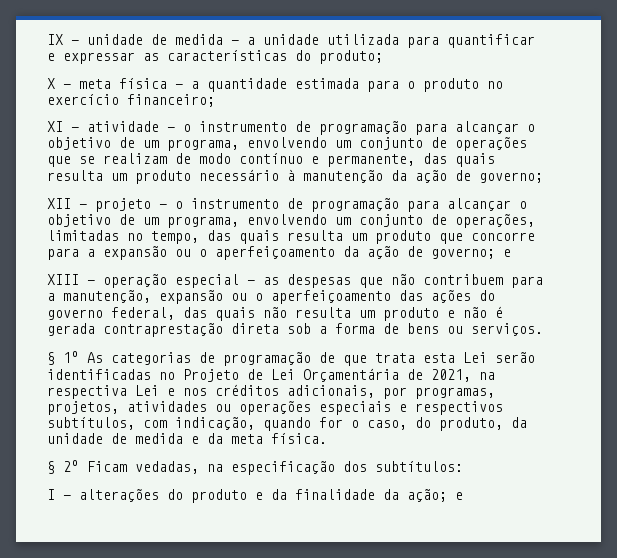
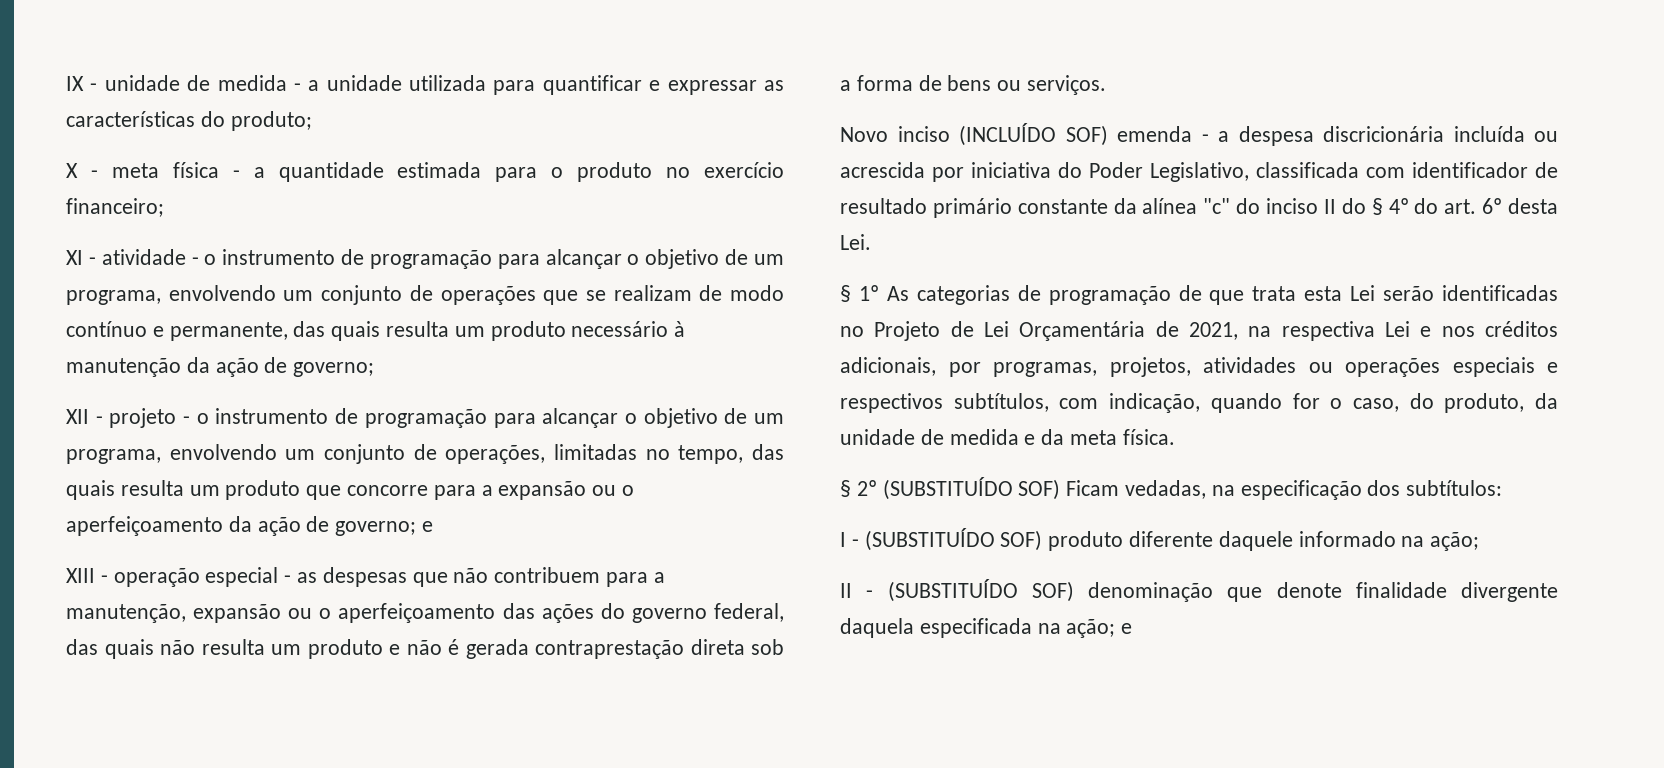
(543, 329) none -> [840,123,1558,146] [840,162,1558,182] [840,198,1558,218] [840,234,871,250] // Novo inciso (INCLUÍDO SOF) emenda - a despesa discricionária incluída ou acrescida por iniciativa do Poder Legislativo, classificada com identificador de resultado primário constante da alínea "c" do inciso II do § 4º do art. 6º desta Lei.
(79, 466) none -> [882,477,1061,500] (SUBSTITUÍDO SOF)
[79,489,399,503] alterações do produto e da finalidade da -> [864,528,1480,551] [840,579,1558,602] [840,618,1061,638] (SUBSTITUÍDO SOF) produto diferente daquele informado na ação; // II - (SUBSTITUÍDO SOF) denominação que denote finalidade divergente daquela especificada na

